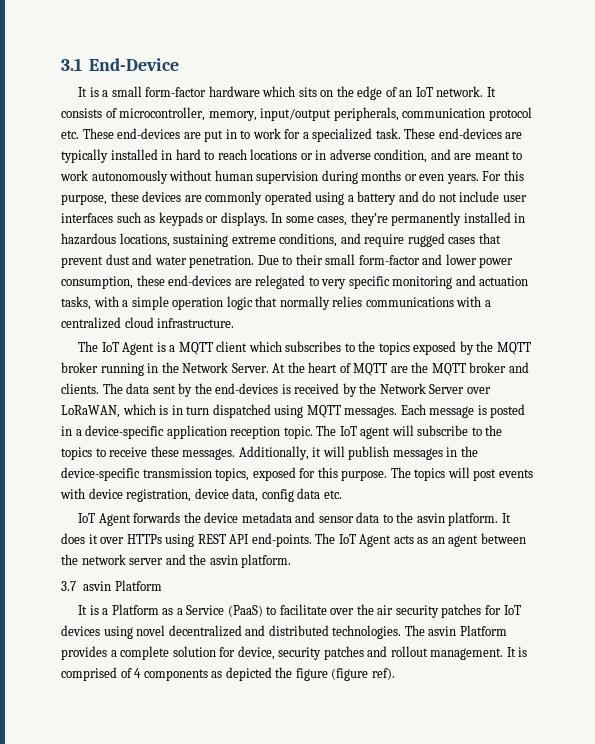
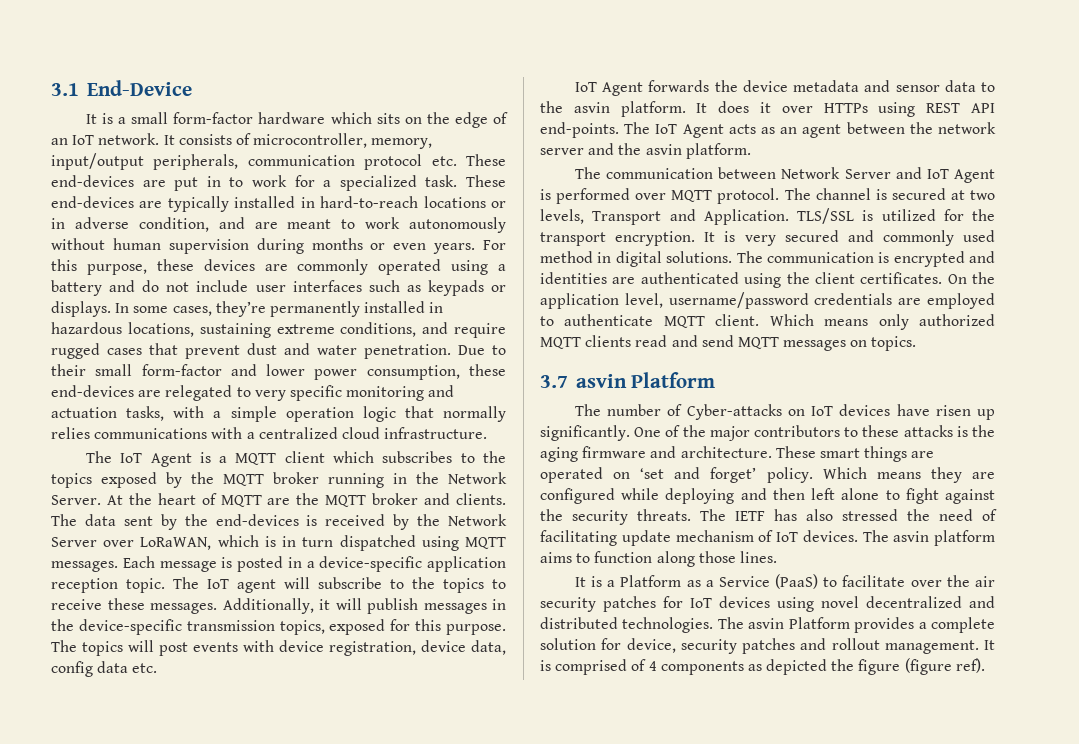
[175,149,247,160] hard to reach -> [320,196,419,208] hard-to-reach
[61,580,162,591] 3.7 asvin Platform -> [574,167,995,183] [540,188,996,204] [540,208,995,225] [540,230,995,246] [540,251,995,267] [540,272,995,288] [540,292,995,309] [540,314,995,330] [540,335,917,351] [540,372,716,388] [574,404,996,420] [540,425,995,441] [540,446,935,462] [540,467,995,483] [540,488,995,504] [540,509,997,525] [540,530,995,546] [540,551,777,567] The communication between Network Server and IoT Agent is performed over MQTT protocol. The channel is secured at two levels, Transport and Application. TLS/SSL is utilized for the transport encryption. It is very secured and commonly used method in digital solutions. The communication is encrypted and identities are authenticated using the client certificates. On the application level, username/password credentials are employed to authenticate MQTT client. Which means only authorized MQTT clients read and send MQTT messages on topics. // 3.7 asvin Platform // The number of Cyber-attacks on IoT devices have risen up significantly. One of the major contributors to these attacks is the aging firmware and architecture. These smart things are operated on ‘set and forget’ policy. Which means they are configured while deploying and then left alone to fight against the security threats. The IETF has also stressed the need of facilitating update mechanism of IoT devices. The asvin platform aims to function along those lines.

